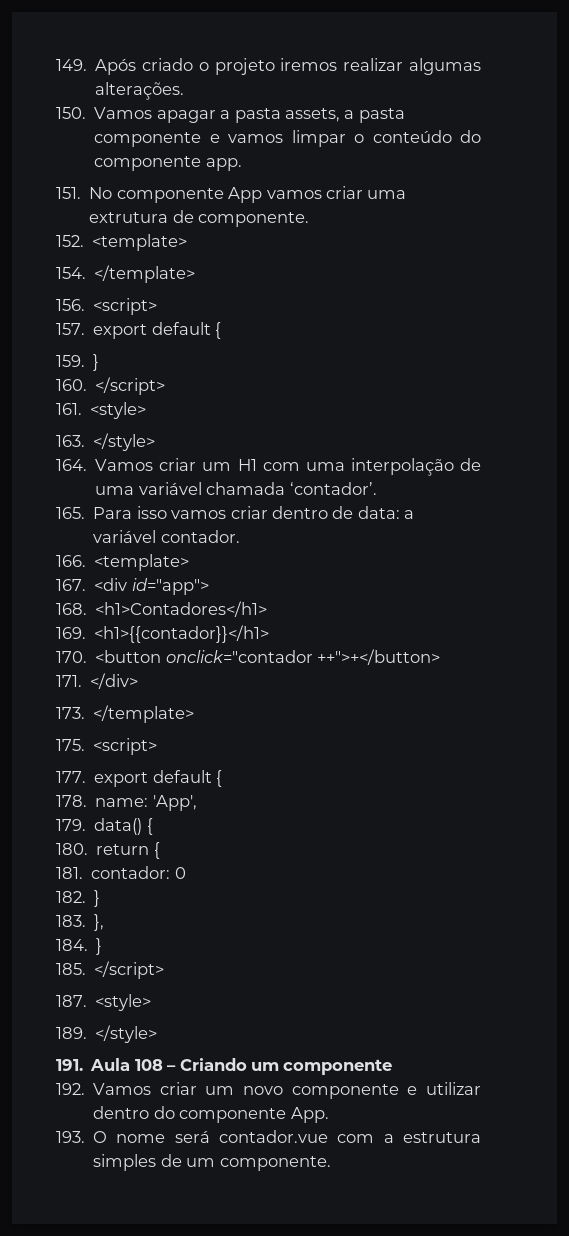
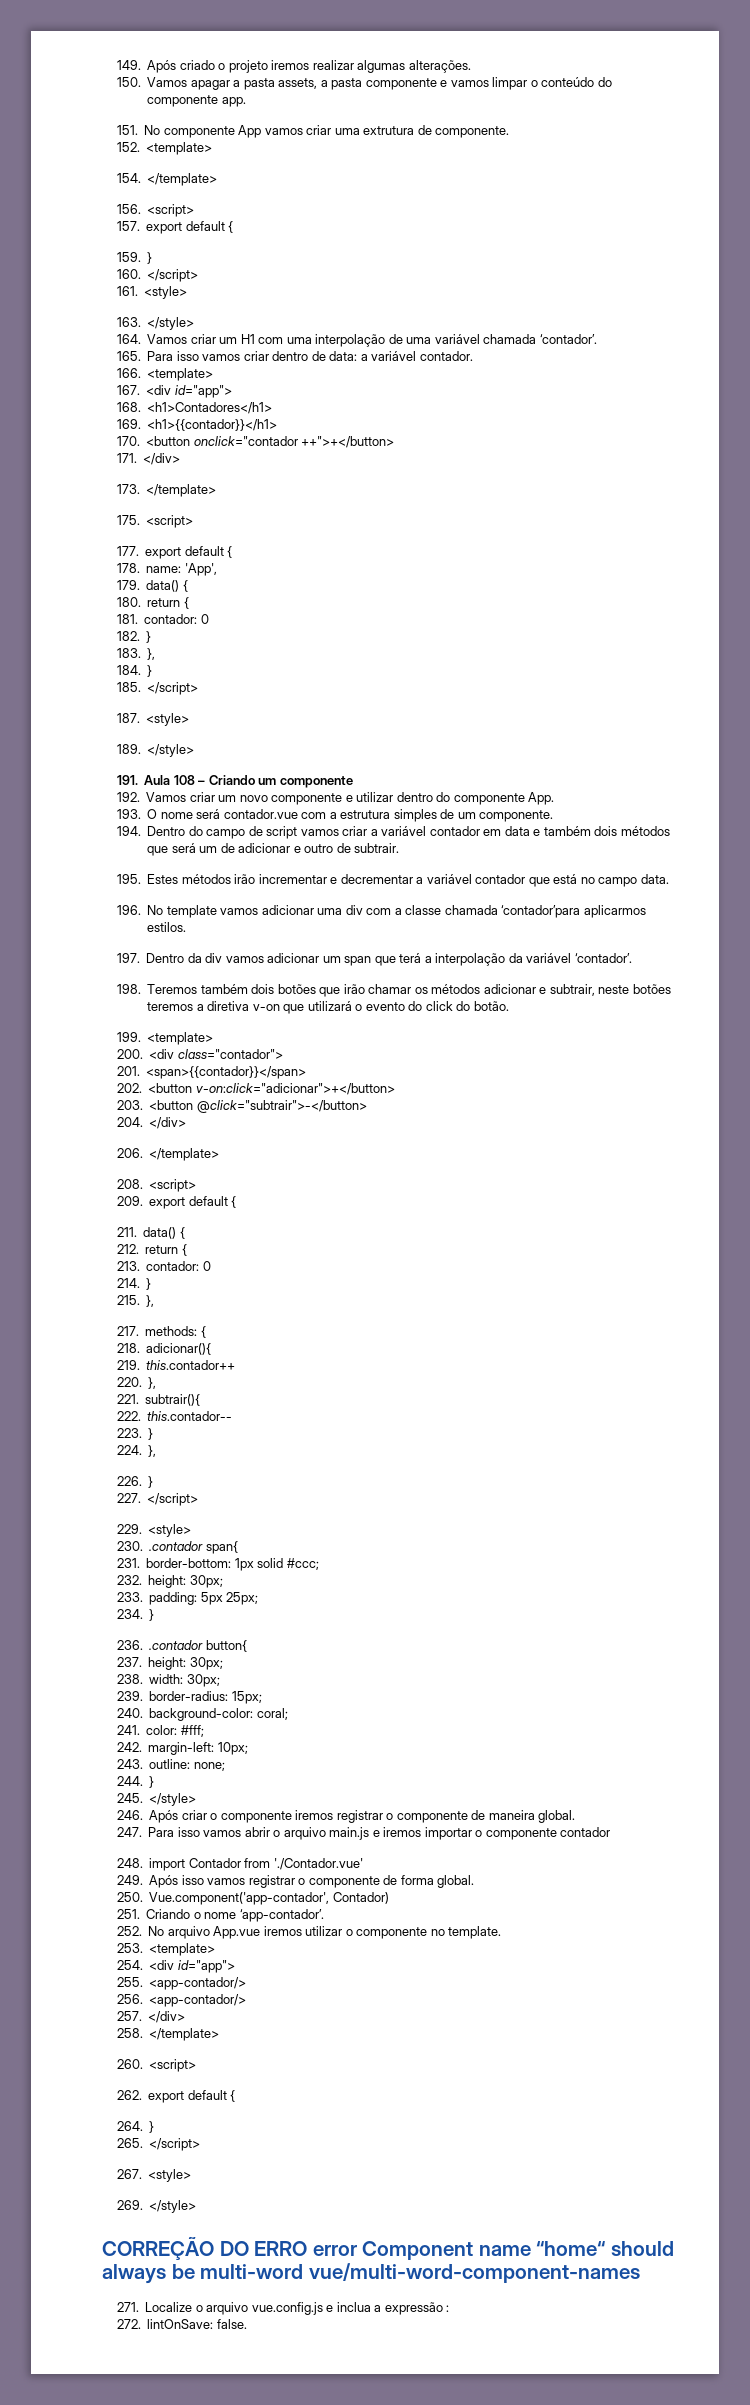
(331, 1163) none -> [116,826,670,839] [147,843,400,856] [116,874,669,887] [116,905,646,918] [147,922,187,932] [116,953,632,966] [116,984,671,997] [147,1001,509,1014] [116,1032,214,1045] [116,1049,283,1059] [116,1066,307,1079] [116,1083,395,1095] [116,1100,367,1113] [116,1117,187,1129] [116,1148,220,1161] [116,1179,197,1192] [116,1196,237,1209] [116,1227,185,1239] [116,1244,187,1256] [116,1261,211,1271] [116,1278,152,1290] [116,1295,155,1307] [116,1326,206,1338] [116,1343,212,1355] [116,1360,236,1370] [116,1377,157,1389] [116,1394,201,1406] [116,1411,233,1421] [116,1428,154,1440] [116,1445,157,1457] [116,1476,154,1488] [116,1493,199,1506] [116,1524,192,1537] [116,1541,238,1554] [116,1558,319,1571] [116,1575,223,1588] [116,1592,259,1605] [116,1609,155,1621] [116,1640,247,1652] [116,1657,223,1670] [116,1674,220,1687] [116,1691,262,1704] [116,1708,288,1721] [116,1725,204,1737] [116,1742,248,1755] [116,1759,225,1771] [116,1776,155,1788] [116,1793,197,1806] [116,1810,576,1823] [116,1827,611,1840] [116,1858,363,1871] [116,1875,475,1888] [116,1892,389,1905] [116,1909,324,1922] [116,1926,502,1939] [116,1943,216,1956] [116,1960,235,1973] [116,1977,247,1990] [116,1994,247,2007] [116,2011,186,2023] [116,2028,220,2041] [116,2059,197,2072] [116,2090,236,2103] [116,2121,155,2133] [116,2138,201,2151] [116,2169,192,2182] [116,2200,197,2213] [102,2236,674,2260] [102,2263,640,2284] [116,2302,450,2315] [116,2319,247,2329] // 194. Dentro do campo de script vamos criar a variável contador em data e também dois métodos que será um de adicionar e outro de subtrair. // 195. Estes métodos irão incrementar e decrementar a variável contador que está no campo data. // 196. No template vamos adicionar uma div com a classe chamada ‘contador’para aplicarmos estilos. // 197. Dentro da div vamos adicionar um span que terá a interpolação da variável ‘contador’. // 198. Teremos também dois botões que irão chamar os métodos adicionar e subtrair, neste botões teremos a diretiva v-on que utilizará o evento do click do botão. // 199. <template> // 200. <div class="contador"> // 201. <span>{{contador}}</span> // 202. <button v-on:click="adicionar">+</button> // 203. <button @click="subtrair">-</button> // 204. </div> // 206. </template> // 208. <script> // 209. export default { // 211. data() { // 212. return { // 213. contador: 0 // 214. } // 215. }, // 217. methods: { // 218. adicionar(){ // 219. this.contador++ // 220. }, // 221. subtrair(){ // 222. this.contador-- // 223. } // 224. }, // 226. } // 227. </script> // 229. <style> // 230. .contador span{ // 231. border-bottom: 1px solid #ccc; // 232. height: 30px; // 233. padding: 5px 25px; // 234. } // 236. .contador button{ // 237. height: 30px; // 238. width: 30px; // 239. border-radius: 15px; // 240. background-color: coral; // 241. color: #fff; // 242. margin-left: 10px; // 243. outline: none; // 244. } // 245. </style> // 246. Após criar o componente iremos registrar o componente de maneira global. // 247. Para isso vamos abrir o arquivo main.js e iremos importar o componente contador // 248. import Contador from './Contador.vue' // 249. Após isso vamos registrar o componente de forma global. // 250. Vue.component('app-contador', Contador) // 251. Criando o nome ‘app-contador’. // 252. No arquivo App.vue iremos utilizar o componente no template. // 253. <template> // 254. <div id="app"> // 255. <app-contador/> // 256. <app-contador/> // 257. </div> // 258. </template> // 260. <script> // 262. export default { // 264. } // 265. </script> // 267. <style> // 269. </style> // CORREÇÃO DO ERRO error Component name “home“ should always be multi-word vue/multi-word-component-names // 271. Localize o arquivo vue.config.js e inclua a expressão : // 272. lintOnSave: false.

